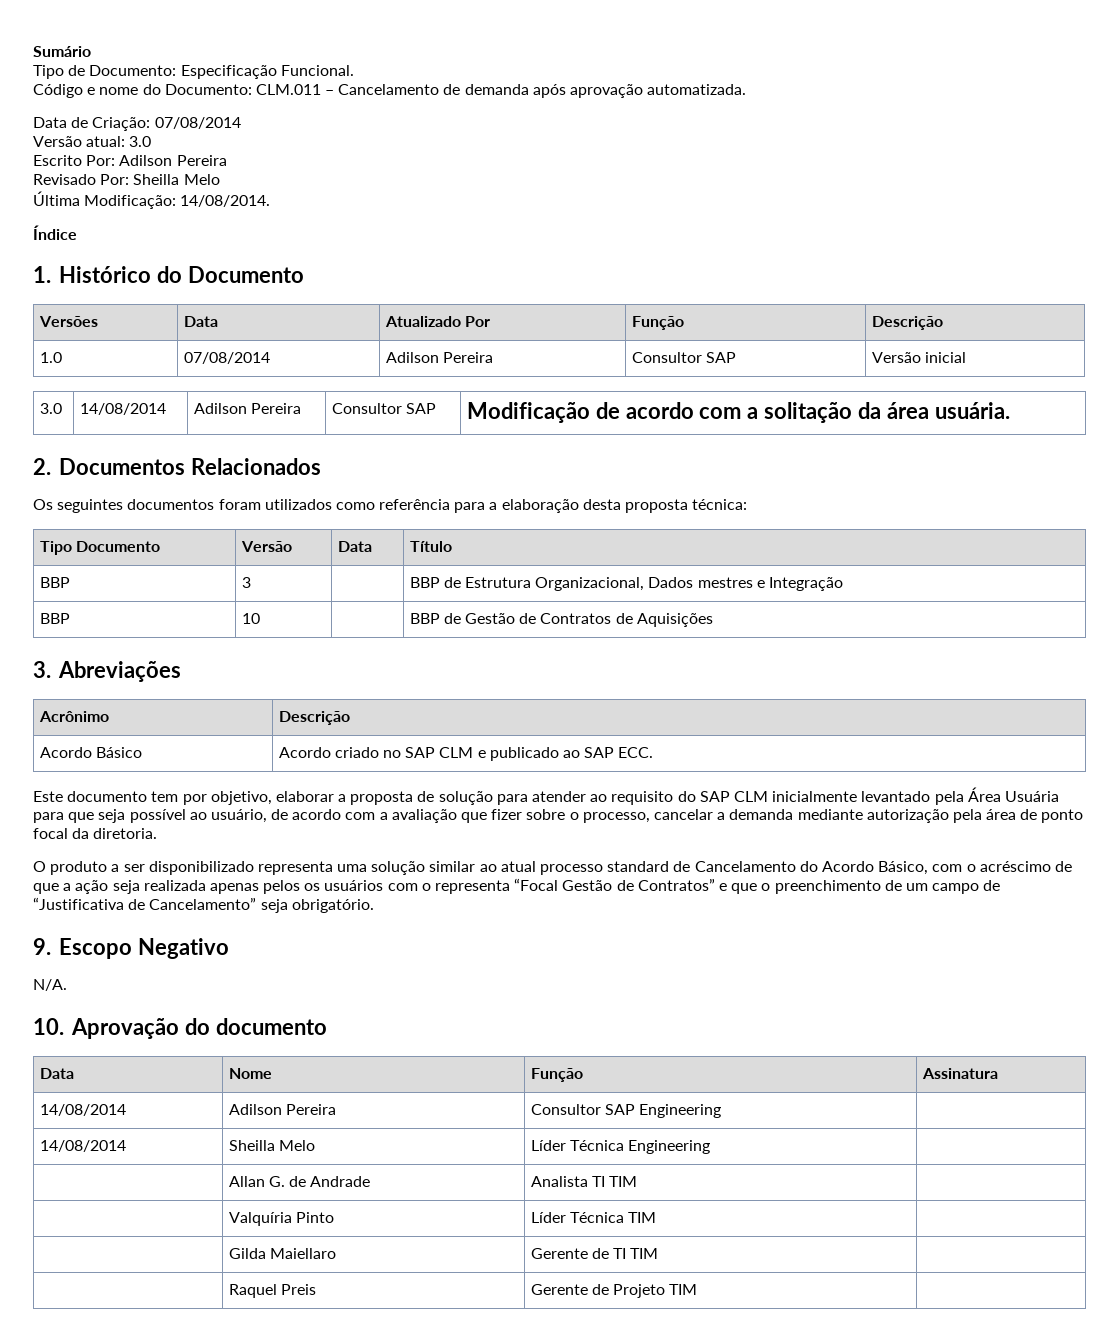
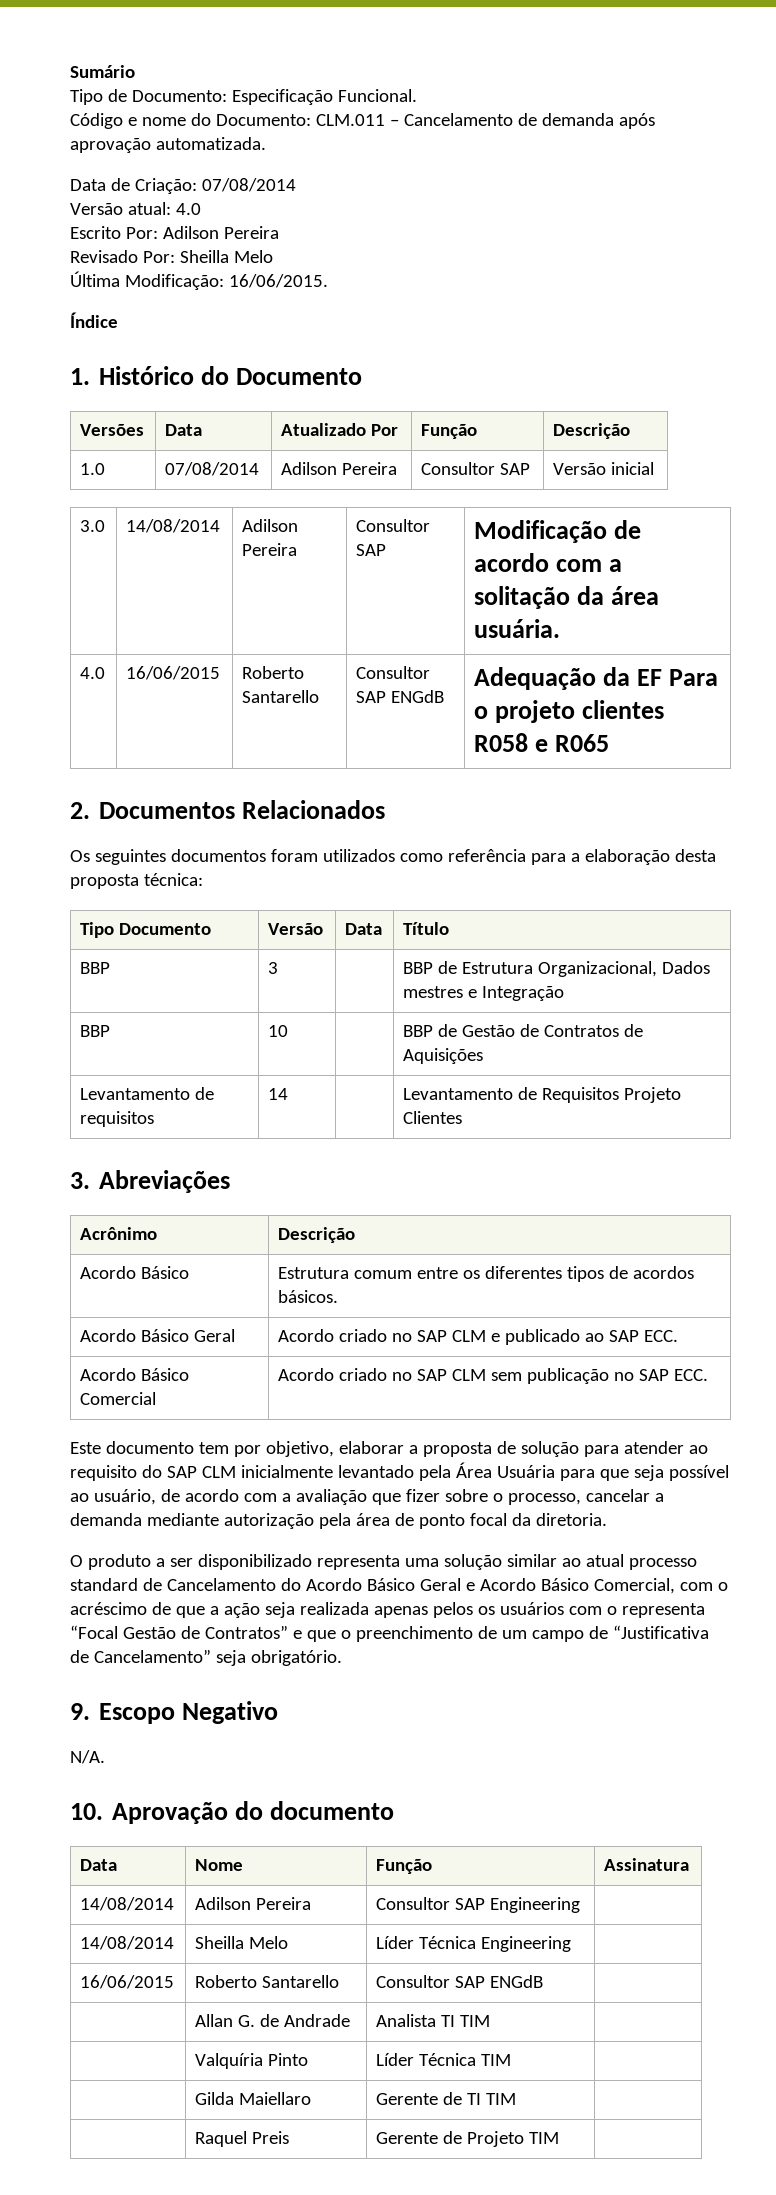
[129,136,152,147] 3.0 -> [175,203,201,215] 4.0
[180,195,271,207] 14/08/2014. -> [228,274,328,288] 16/06/2015.
(1011, 410) none -> [80,667,106,679] [126,666,221,680] [242,666,305,679] [242,690,320,703] [356,666,431,679] [356,690,445,703] [474,667,719,690] [474,700,665,723] [474,733,610,752] // 4.0 | 16/06/2015 | Roberto Santarello | Consultor SAP ENGdB | Adequação da EF Para o projeto clientes R058 e R065
(713, 620) none -> [80,1087,215,1100] [80,1111,155,1127] [268,1088,289,1100] [403,1087,682,1103] [403,1111,463,1124] // Levantamento de requisitos | 14 | | Levantamento de Requisitos Projeto Clientes
(142, 752) none -> [278,1266,695,1282] [278,1290,339,1303] [80,1329,236,1342] | Estrutura comum entre os diferentes tipos de acordos básicos. // Acordo Básico Geral
(654, 752) none -> [80,1368,190,1381] [80,1392,157,1405] [278,1368,709,1384] // Acordo Básico Comercial | Acordo criado no SAP CLM sem publicação no SAP ECC.
[878,861,929,875] Básico, -> [366,1578,675,1594] Básico Geral e Acordo Básico Comercial,
(711, 1147) none -> [80,1975,175,1989] [195,1975,340,1988] [376,1975,544,1988] // 16/06/2015 | Roberto Santarello | Consultor SAP ENGdB |

